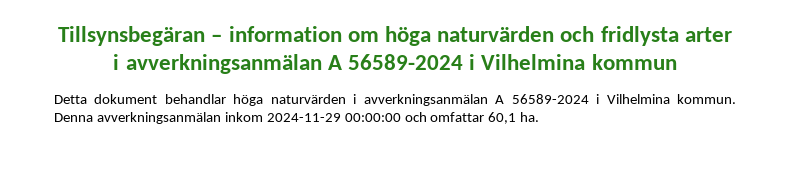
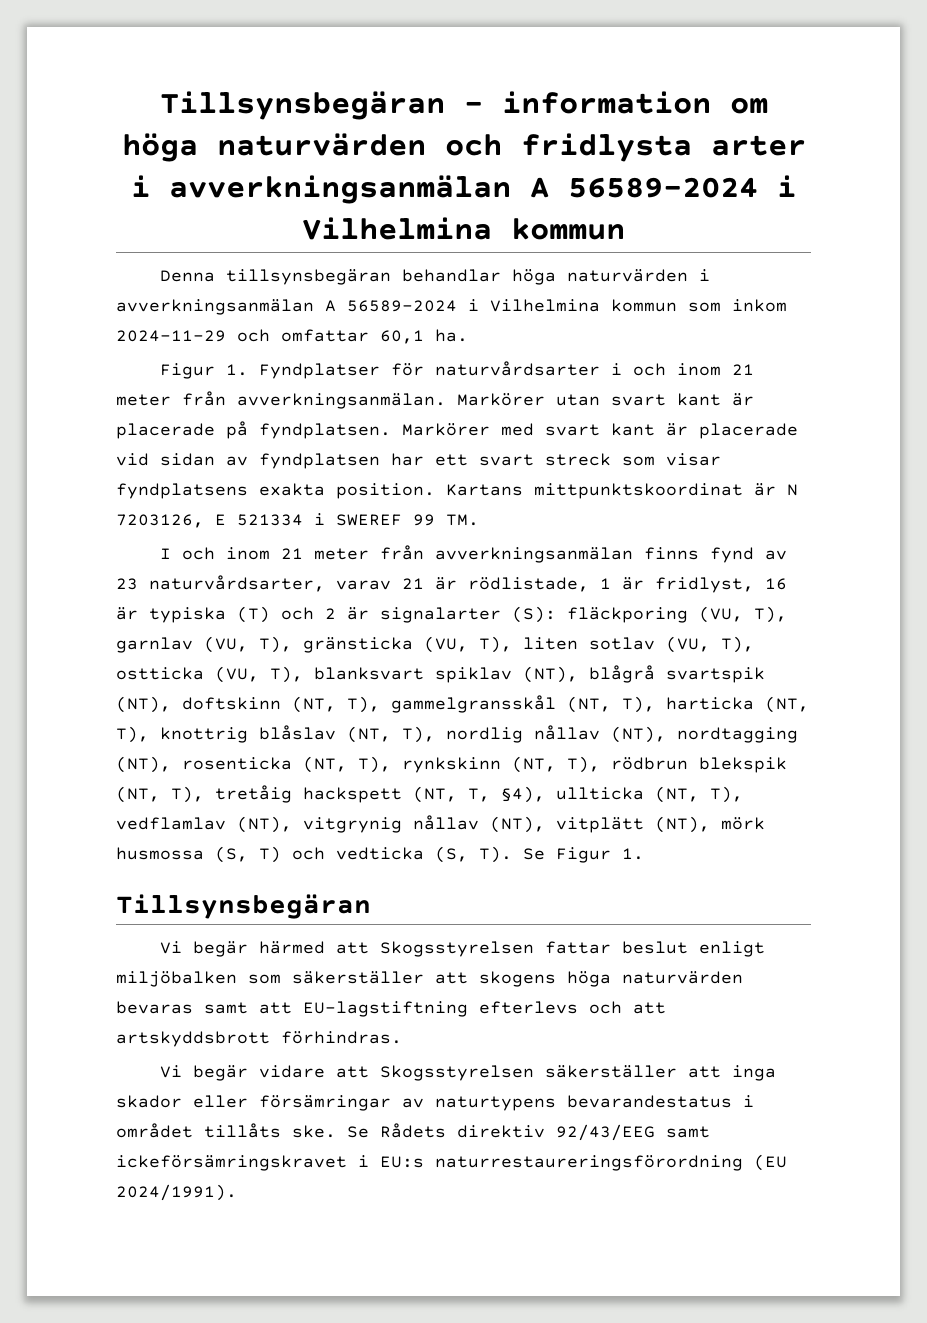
[54,94,158,104] Detta dokument -> [159,269,391,285] Denna tillsynsbegäran
[677,94,736,104] [54,112,221,124] kommun. Denna avverkningsanmälan -> [611,299,721,312] kommun som
[344,113,401,122] 00:00:00 -> (226, 336) none
(540, 117) none -> [159,361,754,379] [116,391,754,409] [116,421,798,439] [116,453,721,469] [116,483,798,499] [116,513,479,528] [159,545,787,563] [116,575,787,593] [116,606,787,623] [116,636,754,653] [116,665,765,683] [116,695,809,713] [116,725,798,743] [116,756,787,773] [116,785,743,803] [116,815,765,833] [116,846,644,863] [116,894,371,919] [159,941,765,957] [116,971,743,987] [116,1001,666,1017] [116,1031,402,1047] [159,1065,776,1081] [116,1095,754,1111] [116,1123,710,1141] [116,1154,787,1171] [116,1184,237,1201] // Figur 1. Fyndplatser för naturvårdsarter i och inom 21 meter från avverkningsanmälan. Markörer utan svart kant är placerade på fyndplatsen. Markörer med svart kant är placerade vid sidan av fyndplatsen har ett svart streck som visar fyndplatsens exakta position. Kartans mittpunktskoordinat är N 7203126, E 521334 i SWEREF 99 TM. // I och inom 21 meter från avverkningsanmälan finns fynd av 23 naturvårdsarter, varav 21 är rödlistade, 1 är fridlyst, 16 är typiska (T) och 2 är signalarter (S): fläckporing (VU, T), garnlav (VU, T), gränsticka (VU, T), liten sotlav (VU, T), ostticka (VU, T), blanksvart spiklav (NT), blågrå svartspik (NT), doftskinn (NT, T), gammelgransskål (NT, T), harticka (NT, T), knottrig blåslav (NT, T), nordlig nållav (NT), nordtagging (NT), rosenticka (NT, T), rynkskinn (NT, T), rödbrun blekspik (NT, T), tretåig hackspett (NT, T, §4), ullticka (NT, T), vedflamlav (NT), vitgrynig nållav (NT), vitplätt (NT), mörk husmossa (S, T) och vedticka (S, T). Se Figur 1. // Tillsynsbegäran // Vi begär härmed att Skogsstyrelsen fattar beslut enligt miljöbalken som säkerställer att skogens höga naturvärden bevaras samt att EU-lagstiftning efterlevs och att artskyddsbrott förhindras. // Vi begär vidare att Skogsstyrelsen säkerställer att inga skador eller försämringar av naturtypens bevarandestatus i området tillåts ske. Se Rådets direktiv 92/43/EEG samt ickeförsämringskravet i EU:s naturrestaureringsförordning (EU 2024/1991).

